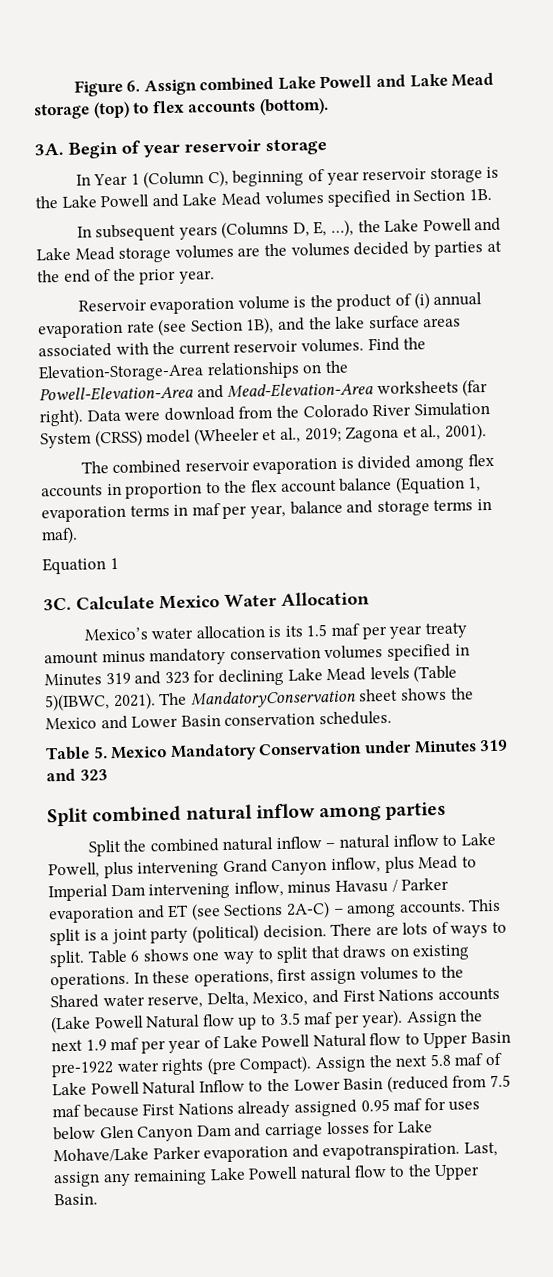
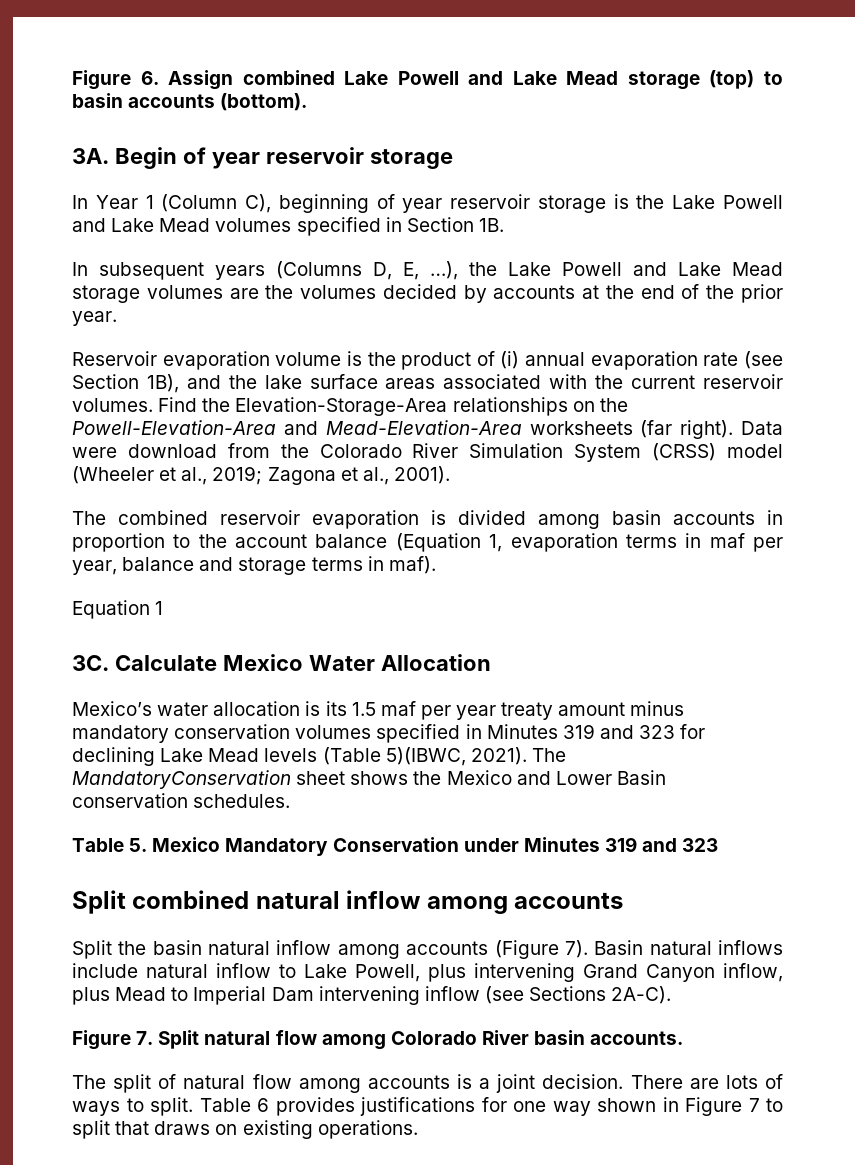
[151,100,185,114] flex -> [72,93,123,108] basin
[434,241,484,257] parties -> [493,285,576,299] accounts
[467,453,495,467] flex -> [612,510,661,525] basin
[250,479,278,493] flex -> (227, 541) none
[385,801,447,820] parties -> [514,892,624,909] accounts
[149,836,336,853] combined natural inflow – -> [152,940,784,959] [72,963,138,978] basin natural inflow among accounts (Figure 7). Basin natural inflows include
[233,877,450,897] [48,898,502,924] [49,928,81,946] inflow, minus Havasu / Parker evaporation and ET (see Sections 2A-C) – among accounts. This split -> [424,986,672,1004] [72,1030,684,1050] [72,1074,450,1093] inflow (see Sections 2A-C). // Figure 7. Split natural flow among Colorado River basin accounts. // The split of natural flow among accounts
[150,924,259,944] party (political) -> (536, 1083) none
[142,948,255,965] shows one way -> [275,1097,760,1116] provides justifications for one way shown in Figure 7
[133,965,464,987] [50,987,500,1009] [51,1009,484,1034] [51,1031,512,1054] [51,1052,503,1078] [52,1074,511,1096] [52,1097,481,1118] [53,1120,433,1142] [53,1141,498,1163] [53,1164,481,1188] [54,1193,98,1206] In these operations, first assign volumes to the Shared water reserve, Delta, Mexico, and First Nations accounts (Lake Powell Natural flow up to 3.5 maf per year). Assign the next 1.9 maf per year of Lake Powell Natural flow to Upper Basin pre-1922 water rights (pre Compact). Assign the next 5.8 maf of Lake Powell Natural Inflow to the Lower Basin (reduced from 7.5 maf because First Nations already assigned 0.95 maf for uses below Glen Canyon Dam and carriage losses for Lake Mohave/Lake Parker evaporation and evapotranspiration. Last, assign any remaining Lake Powell natural flow to the Upper Basin. -> (418, 1129) none

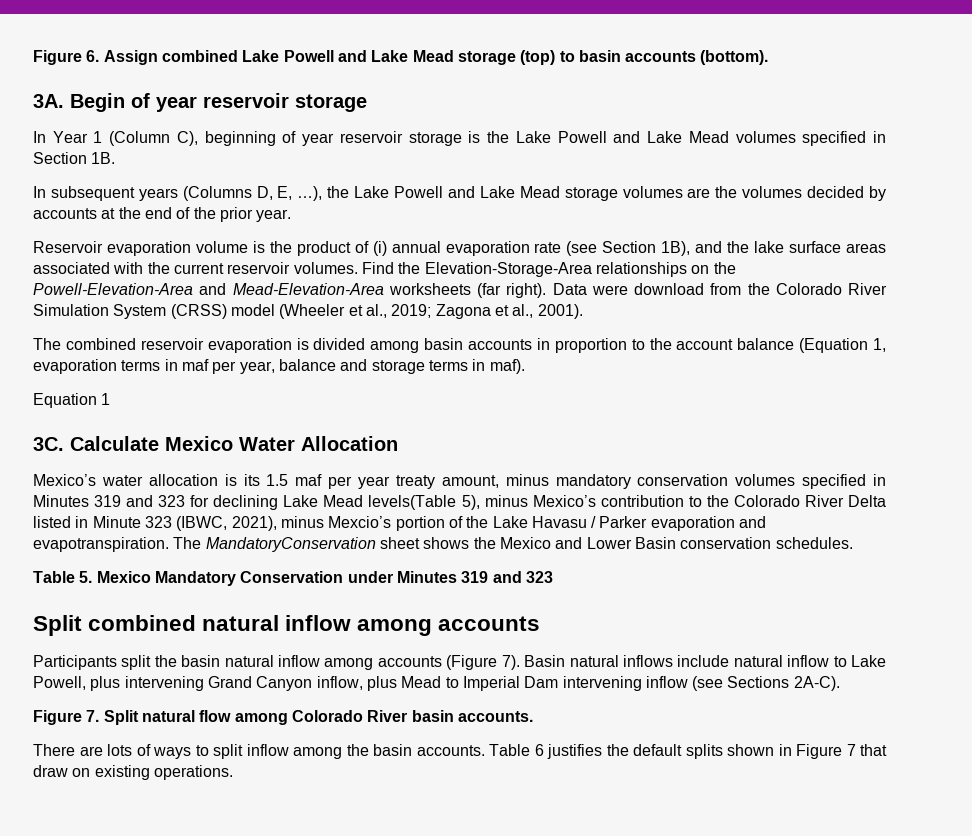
[558,702,626,716] amount -> [441,475,499,488] amount,
[264,747,527,766] levels (Table 5)(IBWC, 2021). -> [368,495,886,510] [33,516,767,531] [33,537,169,552] levels(Table 5), minus Mexico’s contribution to the Colorado River Delta listed in Minute 323 (IBWC, 2021), minus Mexcio’s portion of the Lake Havasu / Parker evaporation and evapotranspiration.
[72,940,112,959] Split -> [33,655,152,670] Participants split
[72,1074,624,1093] The split of natural flow among accounts is a joint decision. -> (533, 716) none
[150,1097,783,1116] [72,1120,211,1139] split. Table 6 provides justifications for one way shown in Figure 7 to split that draws -> [213,744,887,759] [33,765,68,777] split inflow among the basin accounts. Table 6 justifies the default splits shown in Figure 7 that draw

